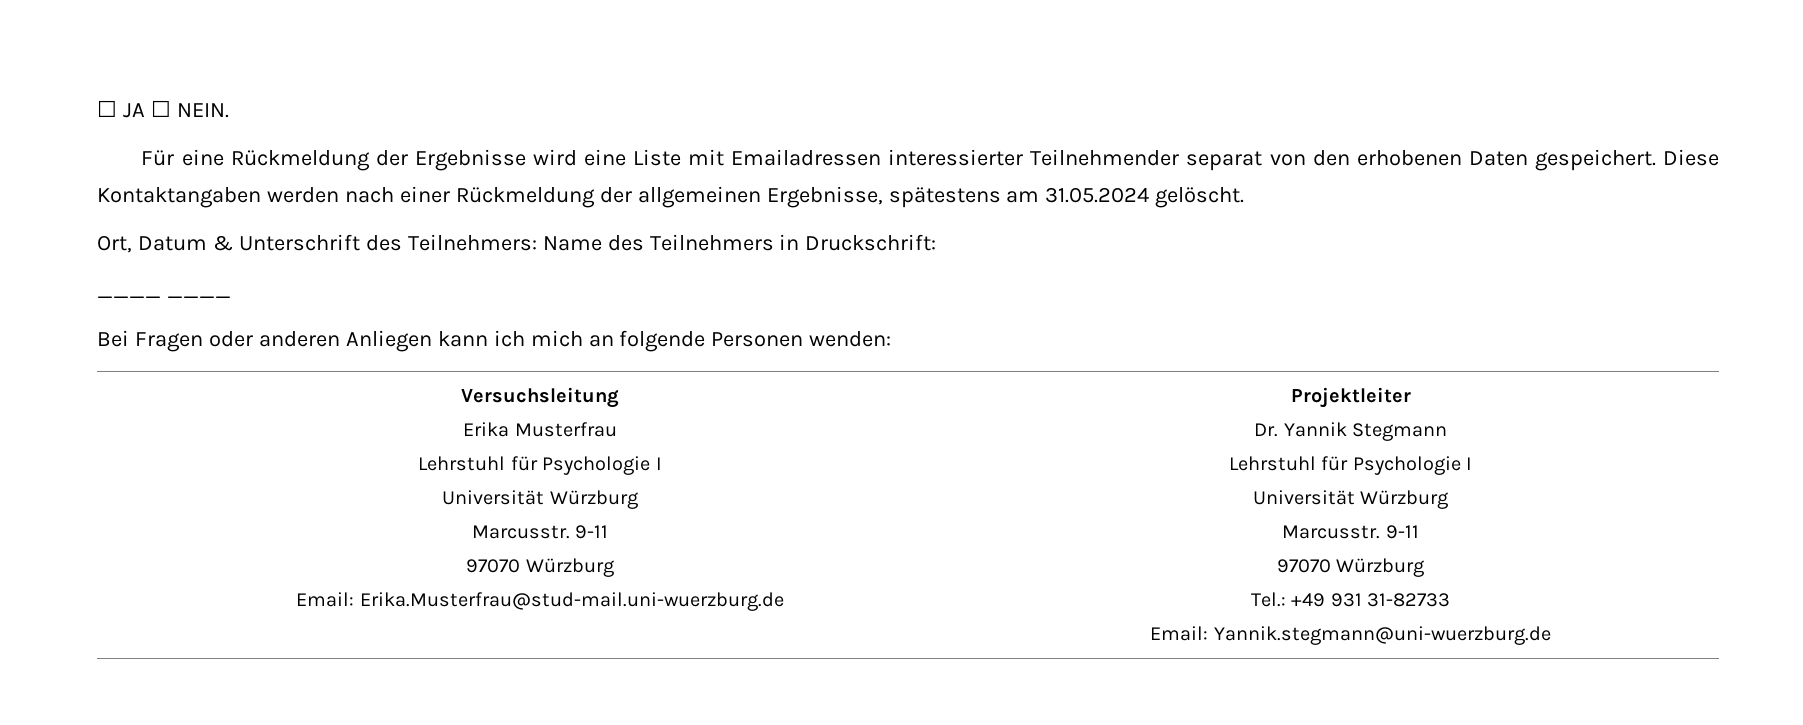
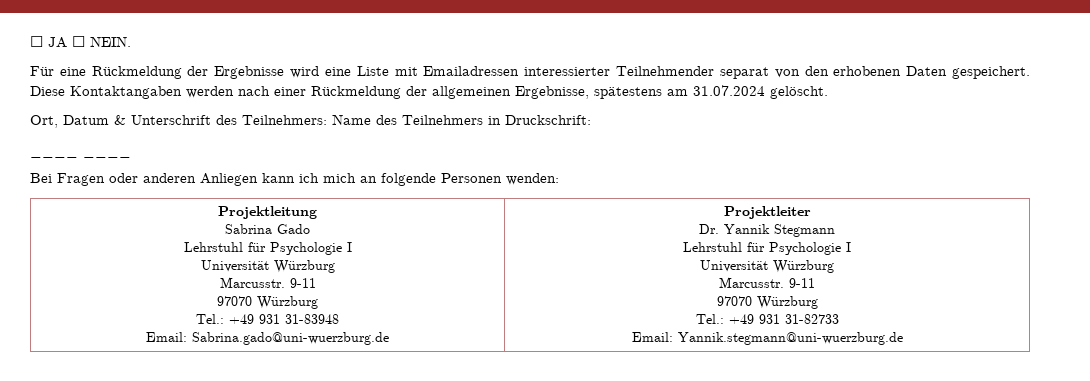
[1045,187,1150,203] 31.05.2024 -> [693,85,765,96] 31.07.2024
[461,387,619,408] [463,422,617,437] Versuchsleitung // Erika Musterfrau -> [218,206,317,219] [225,224,310,234] Projektleitung // Sabrina Gado
[296,592,784,611] // Email: Erika.Musterfrau@stud-mail.uni-wuerzburg.de -> [196,314,339,324] [146,332,389,345] // Tel.: +49 931 31-83948 // Email: Sabrina.gado@uni-wuerzburg.de

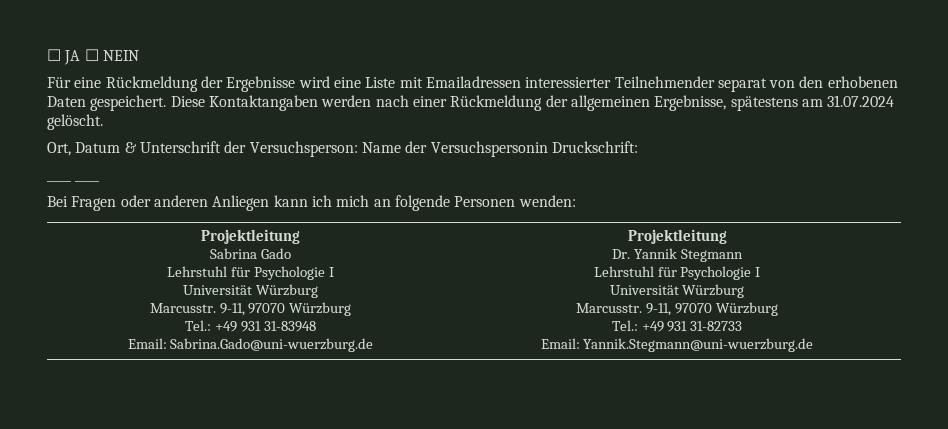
[90,36,131,47] NEIN. -> [102,50,139,61] NEIN
[216,114,501,125] des Teilnehmers: Name des Teilnehmers in -> [224,141,548,157] der Versuchsperson: Name der Versuchspersonin
[289,278,316,288] 9-11 // -> [219,303,245,316] 9-11,
[192,332,389,345] [723,206,811,219] Sabrina.gado@uni-wuerzburg.de | Projektleiter -> [170,338,374,352] [627,229,727,244] Sabrina.Gado@uni-wuerzburg.de | Projektleitung
[789,278,815,288] 9-11 // -> [646,303,672,316] 9-11,
[677,332,903,345] Yannik.stegmann@uni-wuerzburg.de -> [583,338,814,352] Yannik.Stegmann@uni-wuerzburg.de

